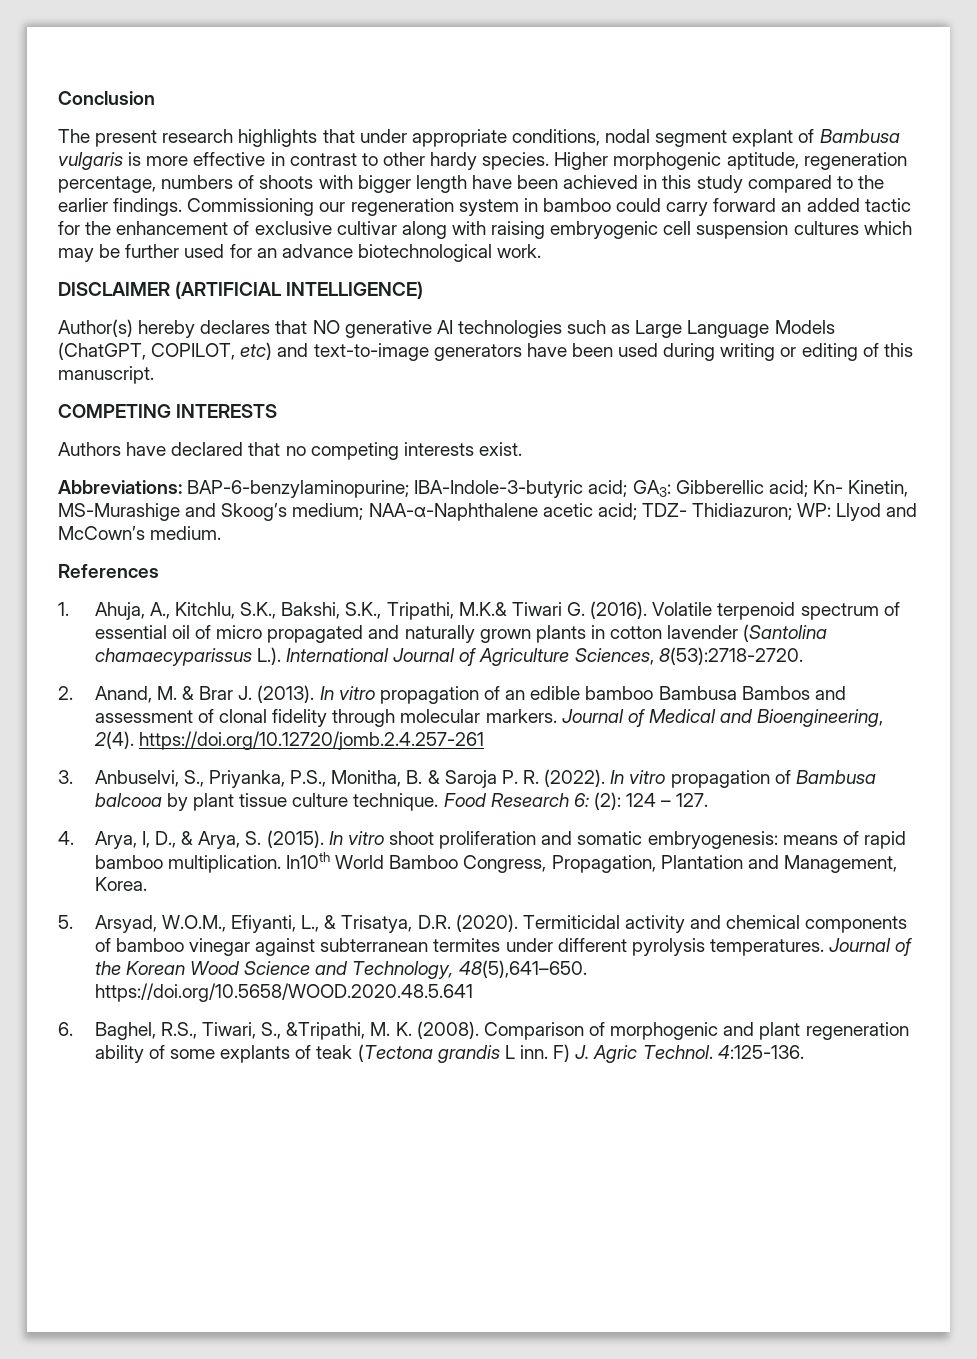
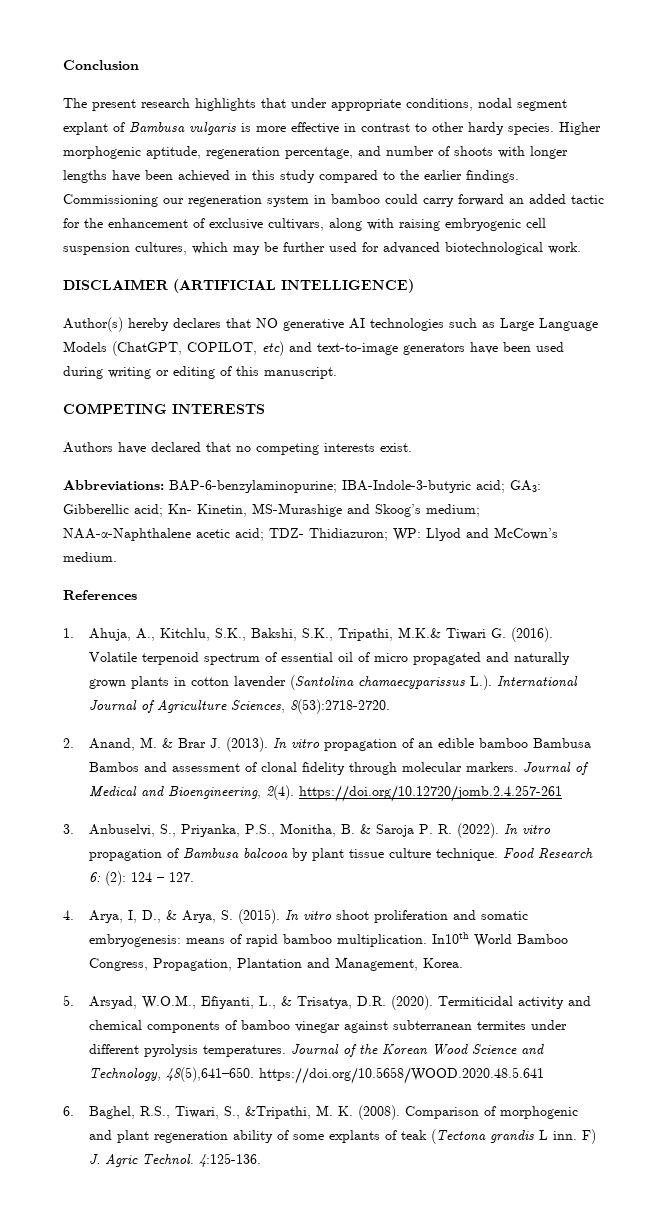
[161,175,234,189] numbers -> [358,146,434,156] and number
[357,175,467,193] bigger length -> [530,146,568,159] [63,170,107,183] longer lengths
[336,221,397,235] cultivar -> [268,218,324,231] cultivars,
[793,221,859,235] cultures -> [135,242,187,255] cultures,
[256,244,353,258] an advance -> [383,242,440,254] advanced

